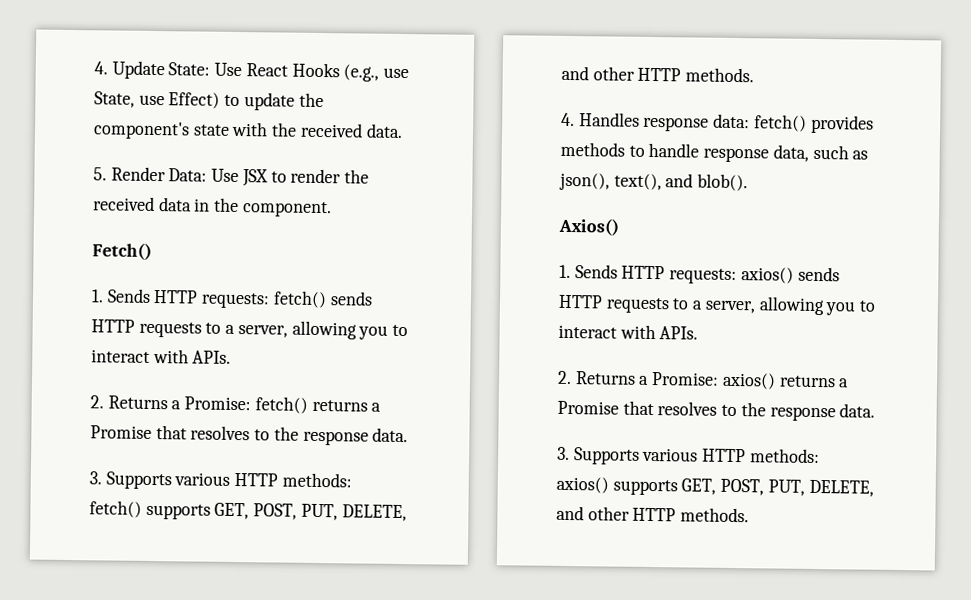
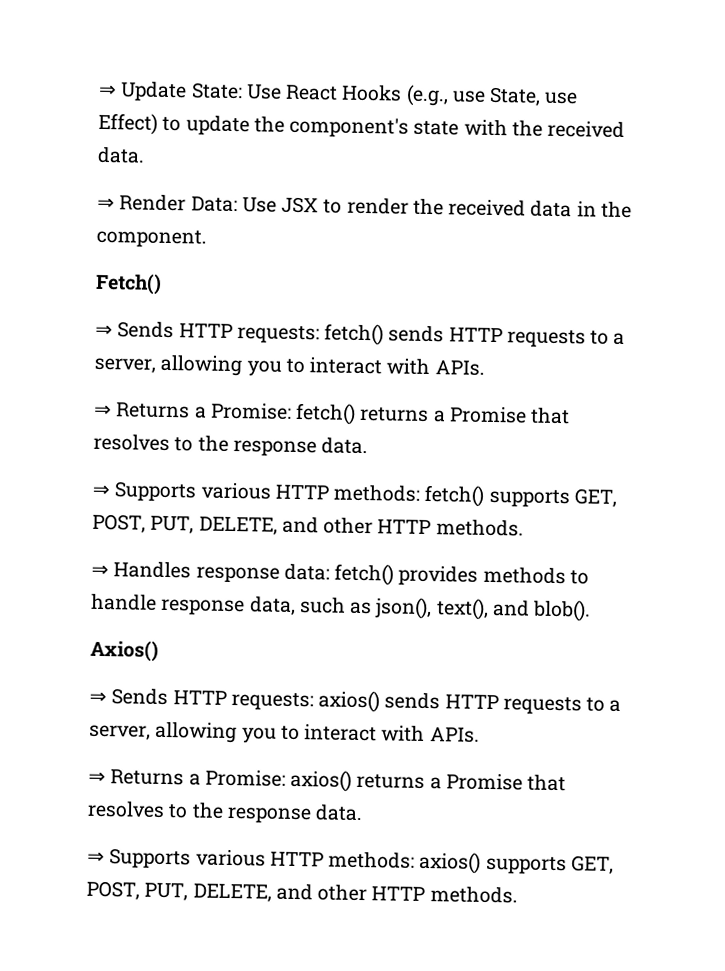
[94,61,108,75] 4. -> [98,84,117,97] ⇒
[93,167,107,181] 5. -> [97,197,115,210] ⇒
[91,289,104,303] 1. -> [95,324,113,337] ⇒
[90,395,104,409] 2. -> [94,404,112,417] ⇒
[89,471,102,485] 3. -> [92,484,110,497] ⇒
[561,112,575,127] 4. -> [91,564,109,577] ⇒
[559,264,571,279] 1. -> [89,691,107,704] ⇒
[557,370,572,385] 2. -> [88,771,106,784] ⇒
[557,446,570,461] 3. -> [87,851,105,864] ⇒

